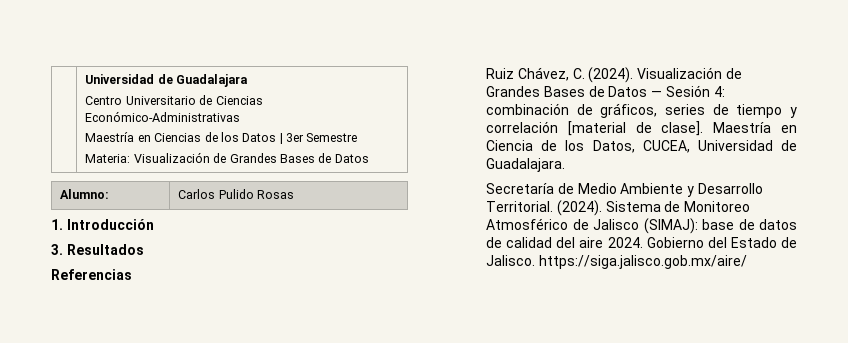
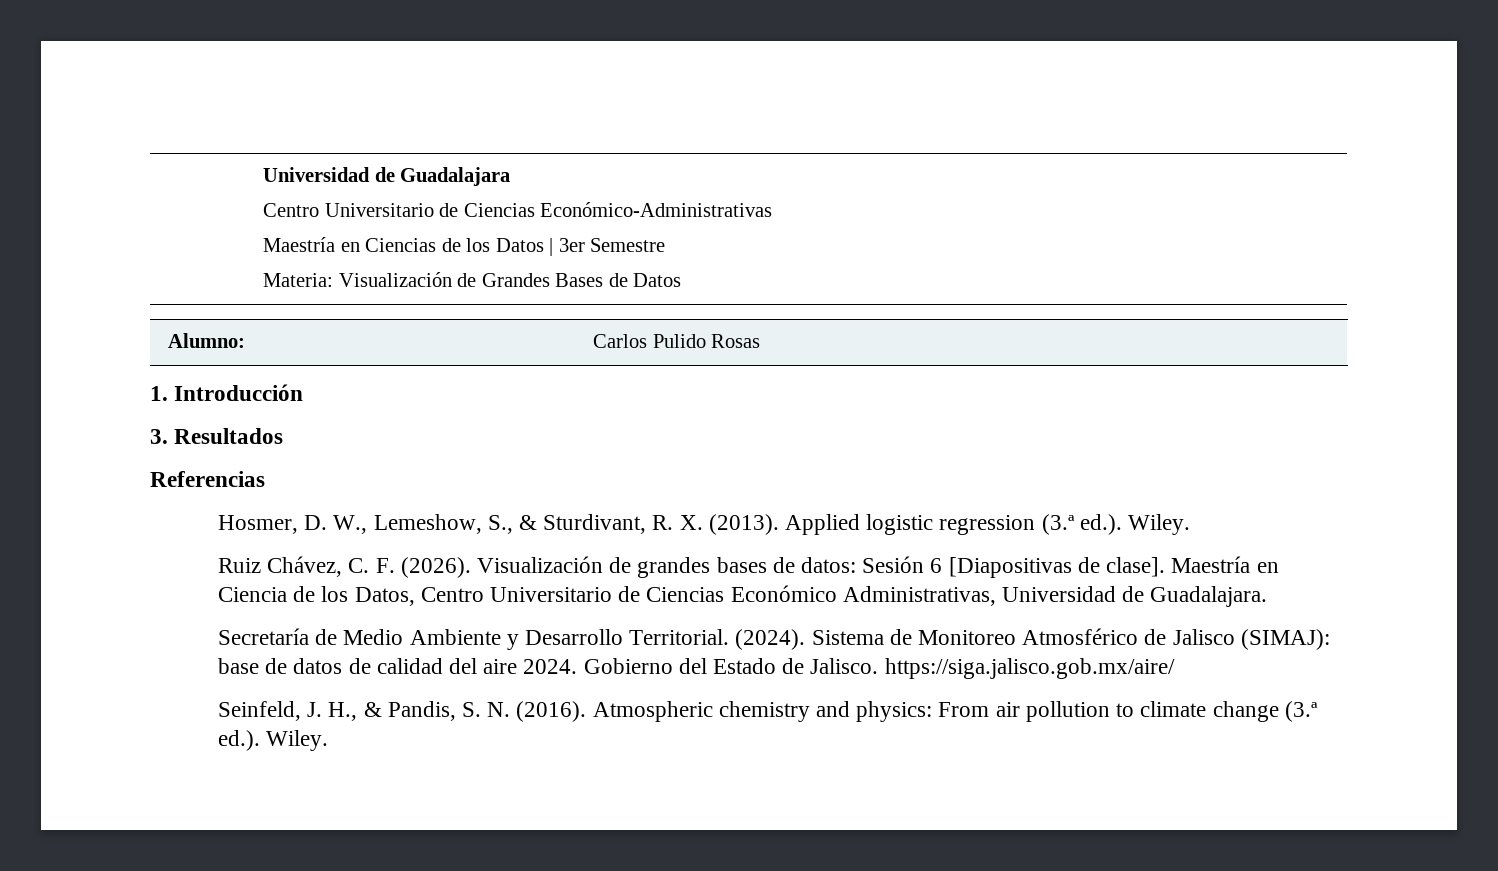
[486,67,743,83] [486,85,725,97] [486,103,797,118] [486,121,626,136] Ruiz Chávez, C. (2024). Visualización de Grandes Bases de Datos — Sesión 4: combinación de gráficos, series de tiempo y correlación [material -> [217,514,1191,535] [217,556,1072,578] Hosmer, D. W., Lemeshow, S., & Sturdivant, R. X. (2013). Applied logistic regression (3.ª ed.). Wiley. // Ruiz Chávez, C. F. (2026). Visualización de grandes bases de datos: Sesión 6 [Diapositivas
[642,140,690,153] CUCEA, -> [420,585,996,606] Centro Universitario de Ciencias Económico Administrativas,
(747, 262) none -> [217,701,1318,722] [217,730,329,751] // Seinfeld, J. H., & Pandis, S. N. (2016). Atmospheric chemistry and physics: From air pollution to climate change (3.ª ed.). Wiley.

